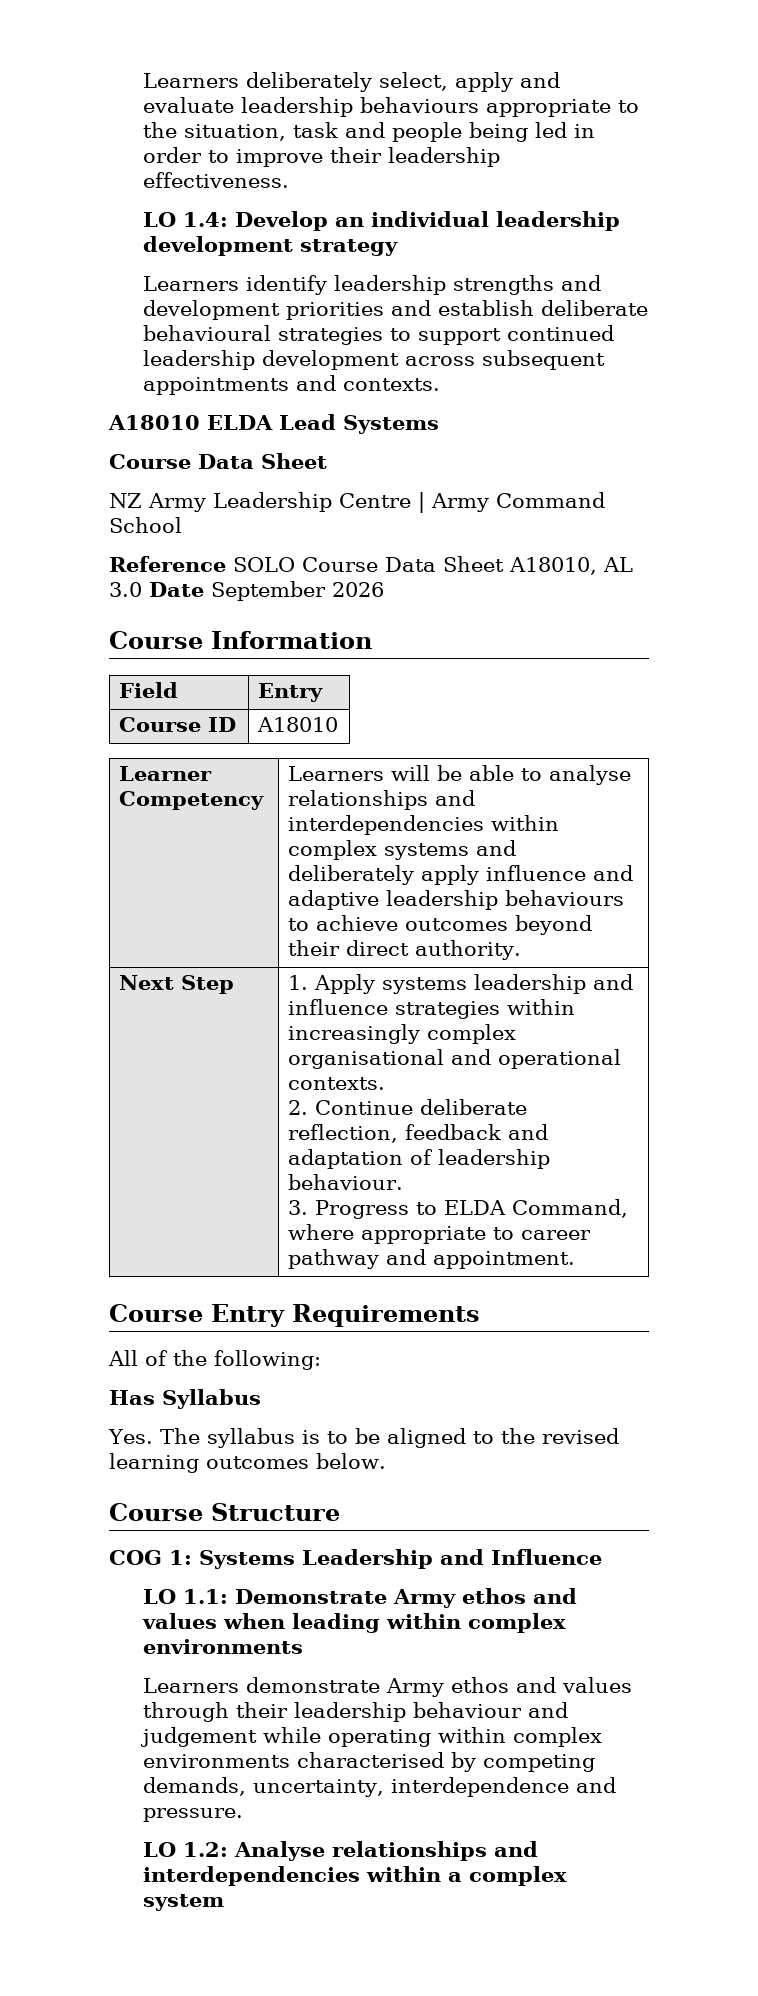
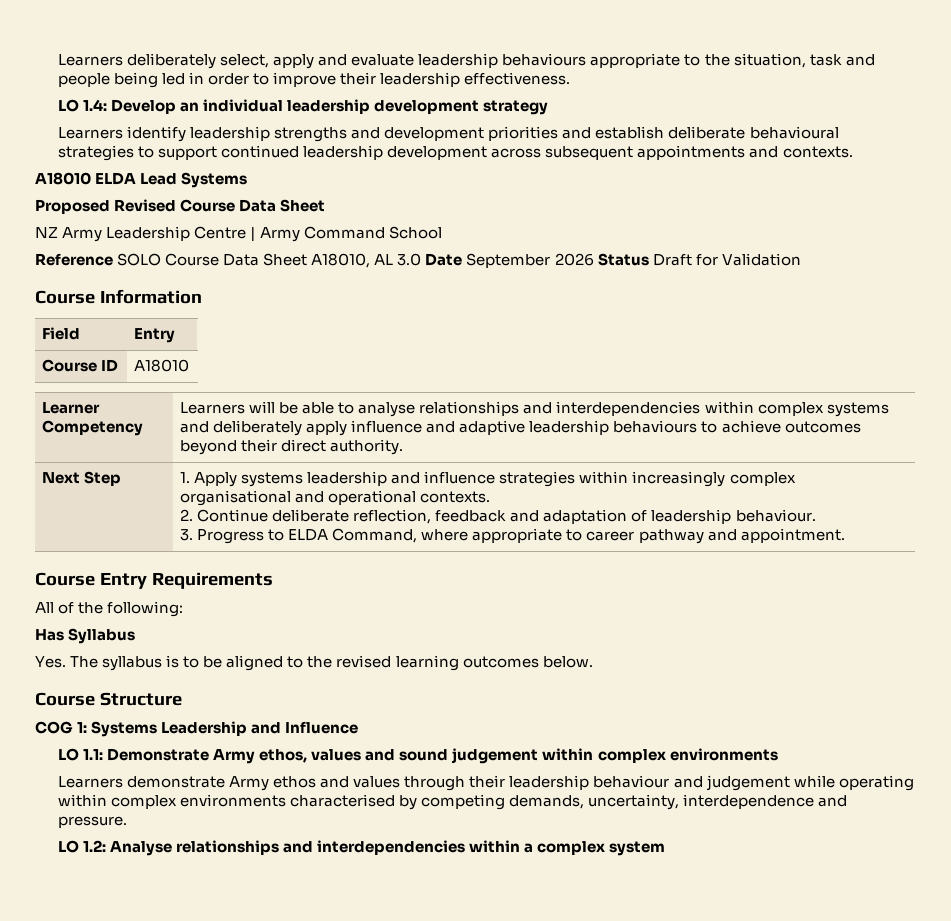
(439, 424) none -> [35,199,177,214] Proposed Revised
(384, 589) none -> [597,253,801,266] Status Draft for Validation
[462,1588,578,1604] [142,1613,381,1633] ethos and values when leading -> [259,748,539,764] ethos, values and sound judgement

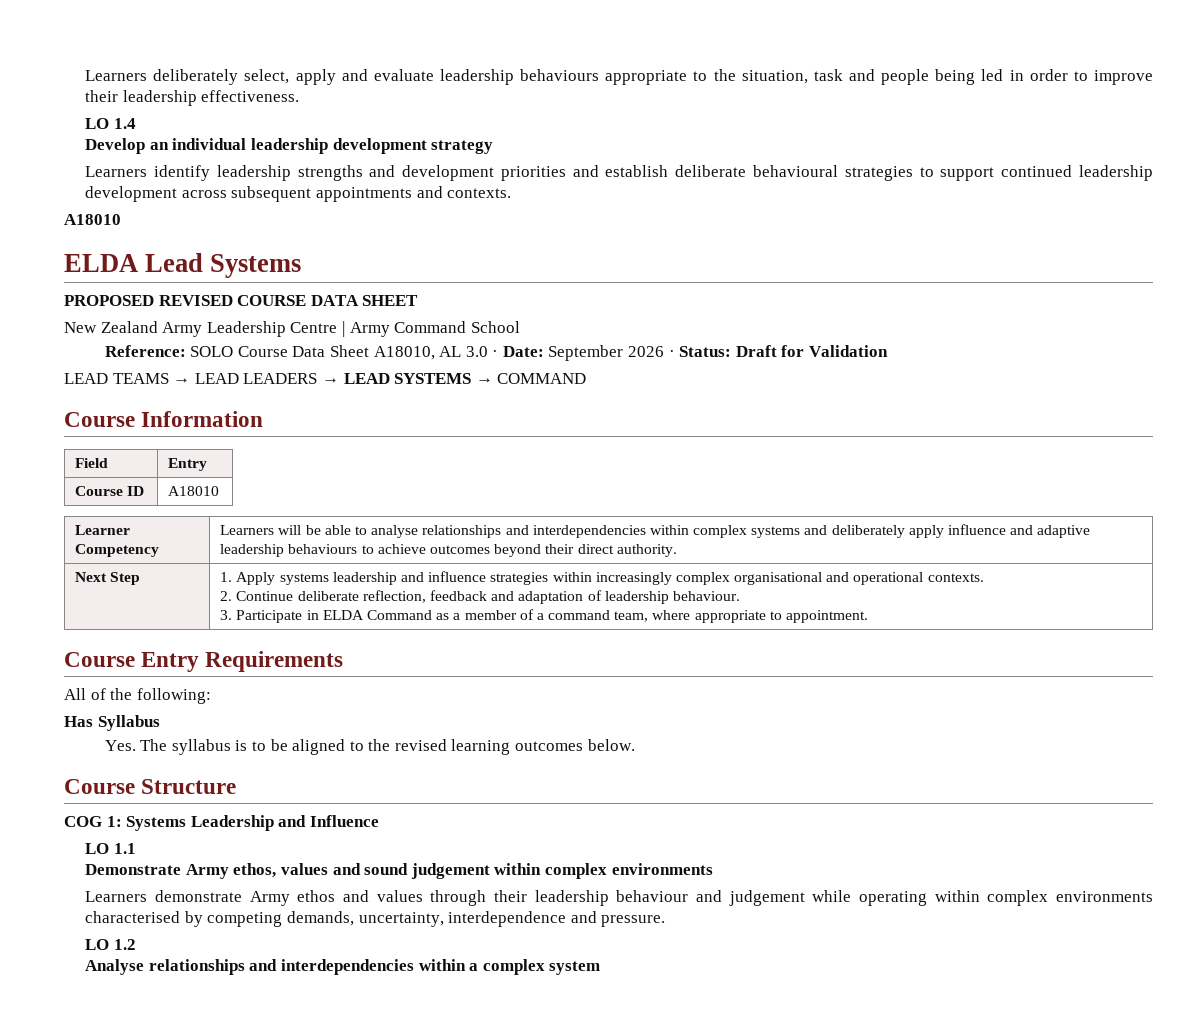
[83,99,108,111] 1.4: -> [113,118,136,129] 1.4 //
(91, 178) none -> (121, 219) //
[35,199,326,214] [35,227,58,238] Proposed Revised Course Data Sheet // NZ -> [64,295,419,306] [64,321,158,333] PROPOSED REVISED COURSE DATA SHEET // New Zealand
[35,253,113,266] Reference -> [104,345,186,357] Reference:
[425,253,801,268] Date September 2026 Status Draft for Validation -> [492,345,889,361] [64,373,587,384] · Date: September 2026 · Status: Draft for Validation // LEAD TEAMS → LEAD LEADERS → LEAD SYSTEMS → COMMAND
[197,528,737,544] Progress to ELDA Command, where appropriate to career pathway and -> [236,609,782,623] Participate in ELDA Command as a member of a command team, where appropriate to
[83,749,104,760] 1.1: -> [113,843,136,854] 1.1 //
[83,840,107,852] 1.2: -> [113,939,136,950] 1.2 //

